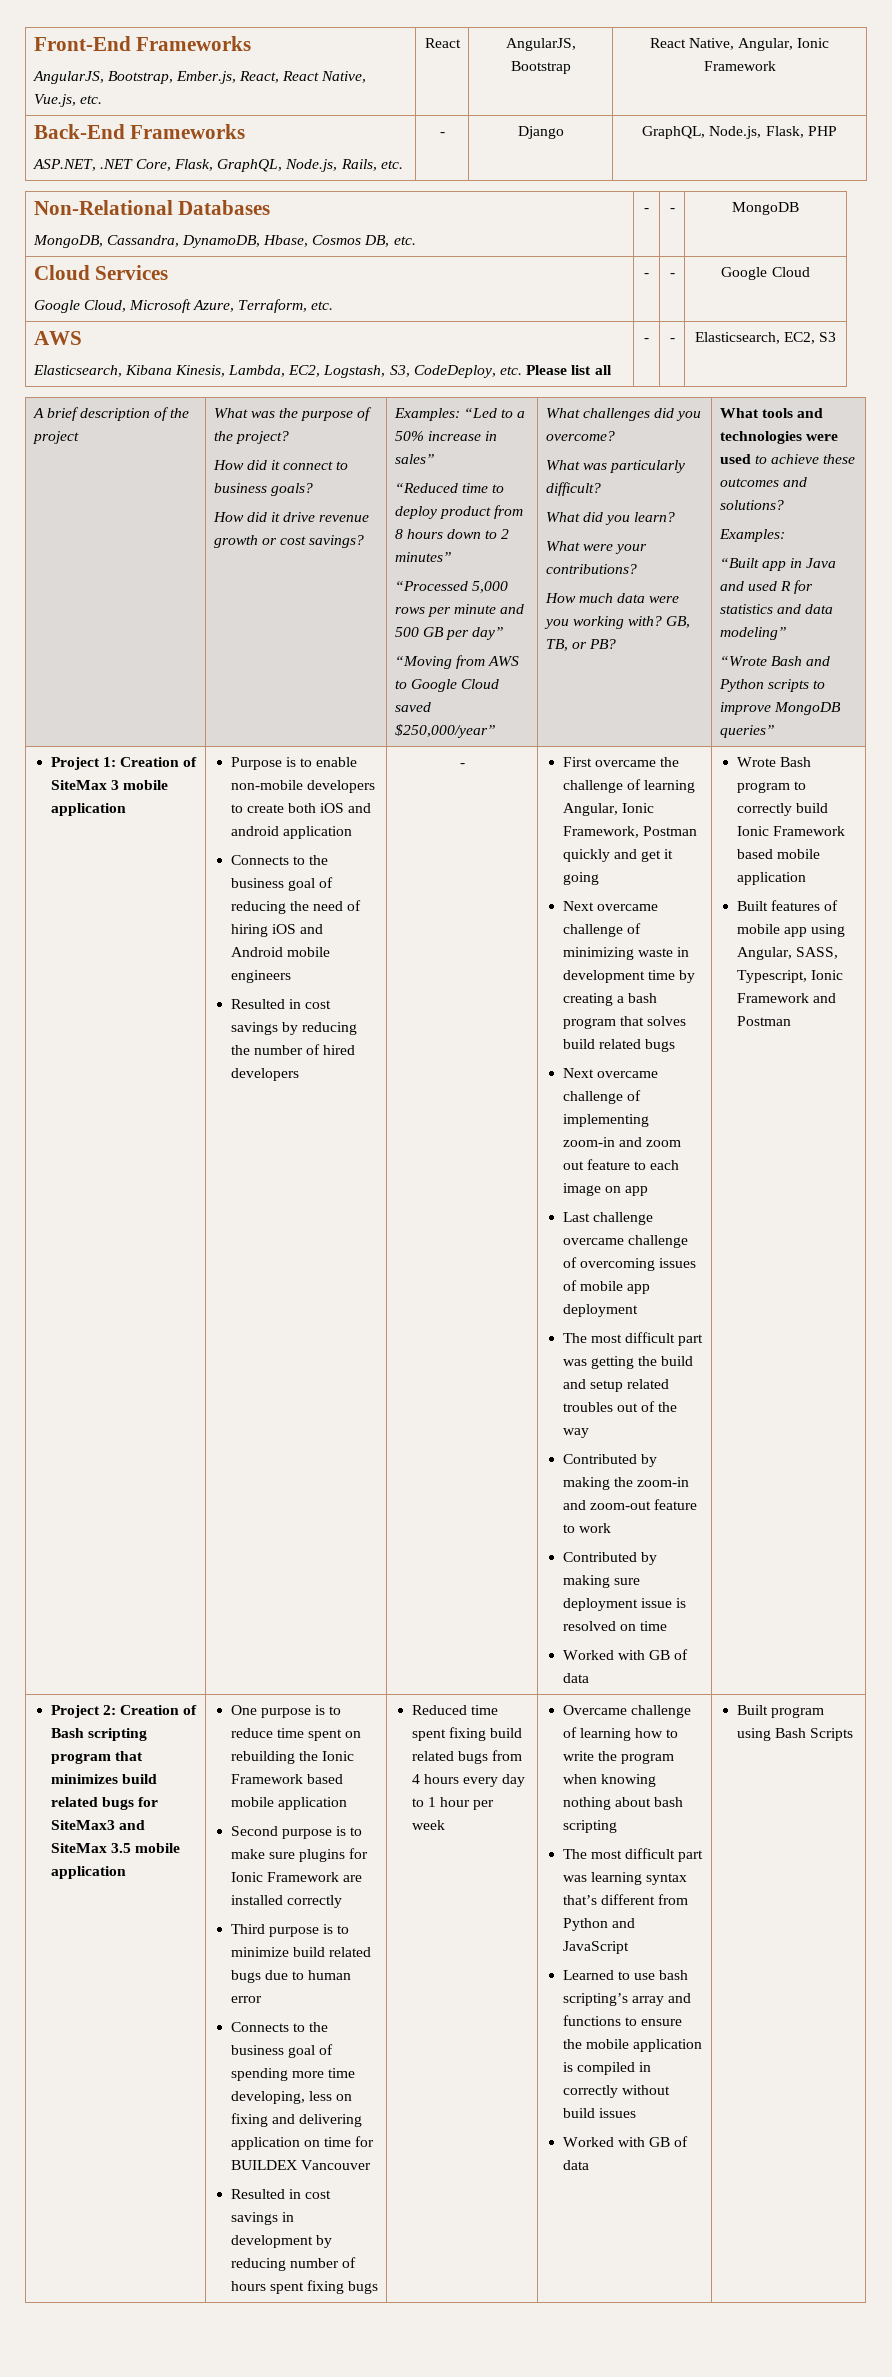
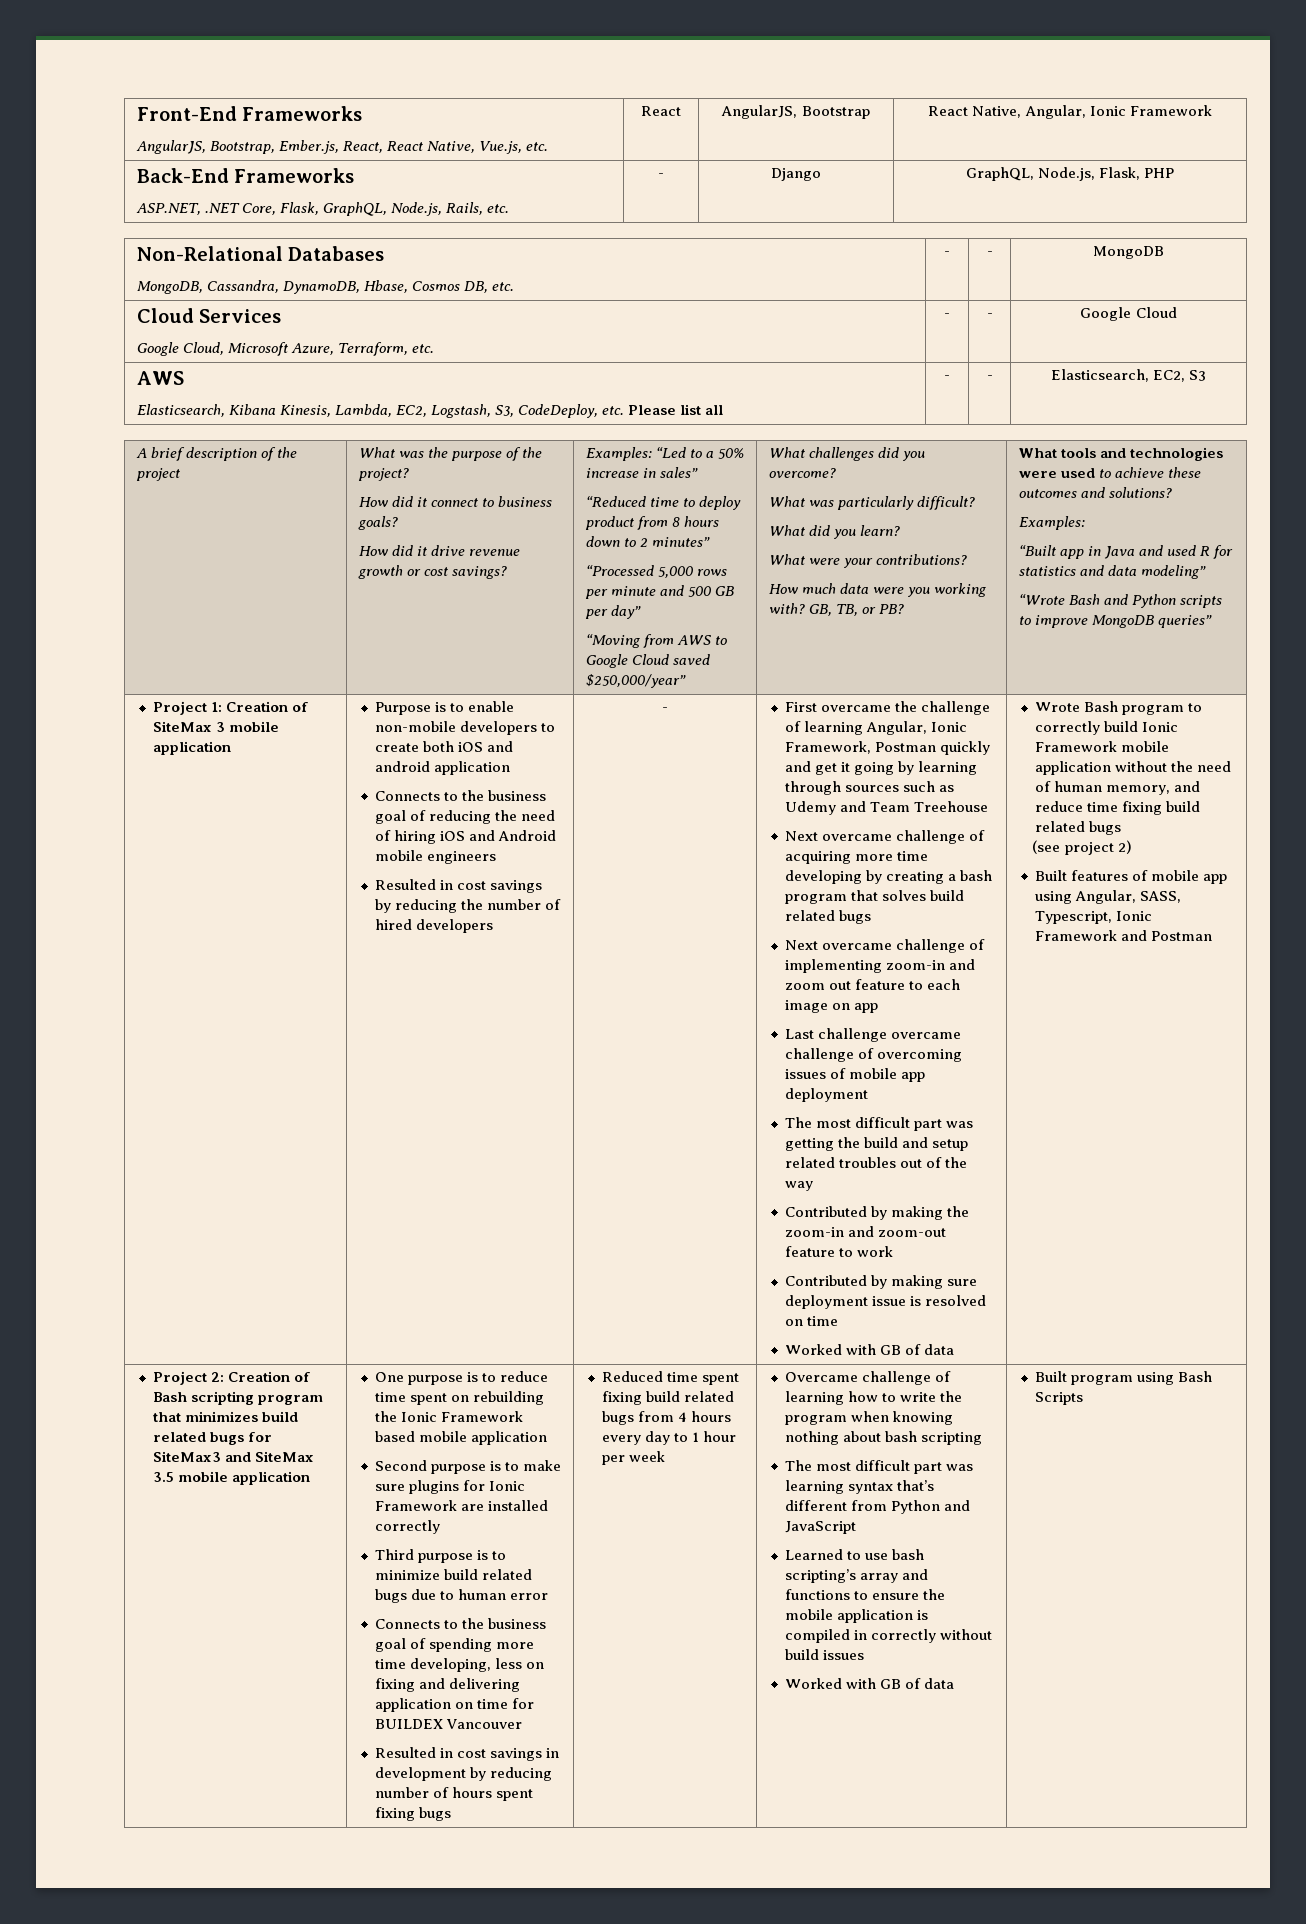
[562,901,658,911] [562,923,641,937] [562,947,689,960] [562,970,675,983] // Next overcame challenge of minimizing waste in development time -> [898,761,978,775] [785,781,955,795] [785,801,989,815] [785,830,986,844] [785,851,929,864] [785,870,863,884] by learning through sources such as Udemy and Team Treehouse // Next overcame challenge of acquiring more time developing
[736,849,820,859] [736,872,806,885] based mobile application -> [1121,741,1170,752] [1035,761,1232,775] [1035,781,1201,795] [1035,801,1201,815] [1035,821,1122,835] [1032,840,1132,855] mobile application without the need of human memory, and reduce time fixing build related bugs // (see project 2)

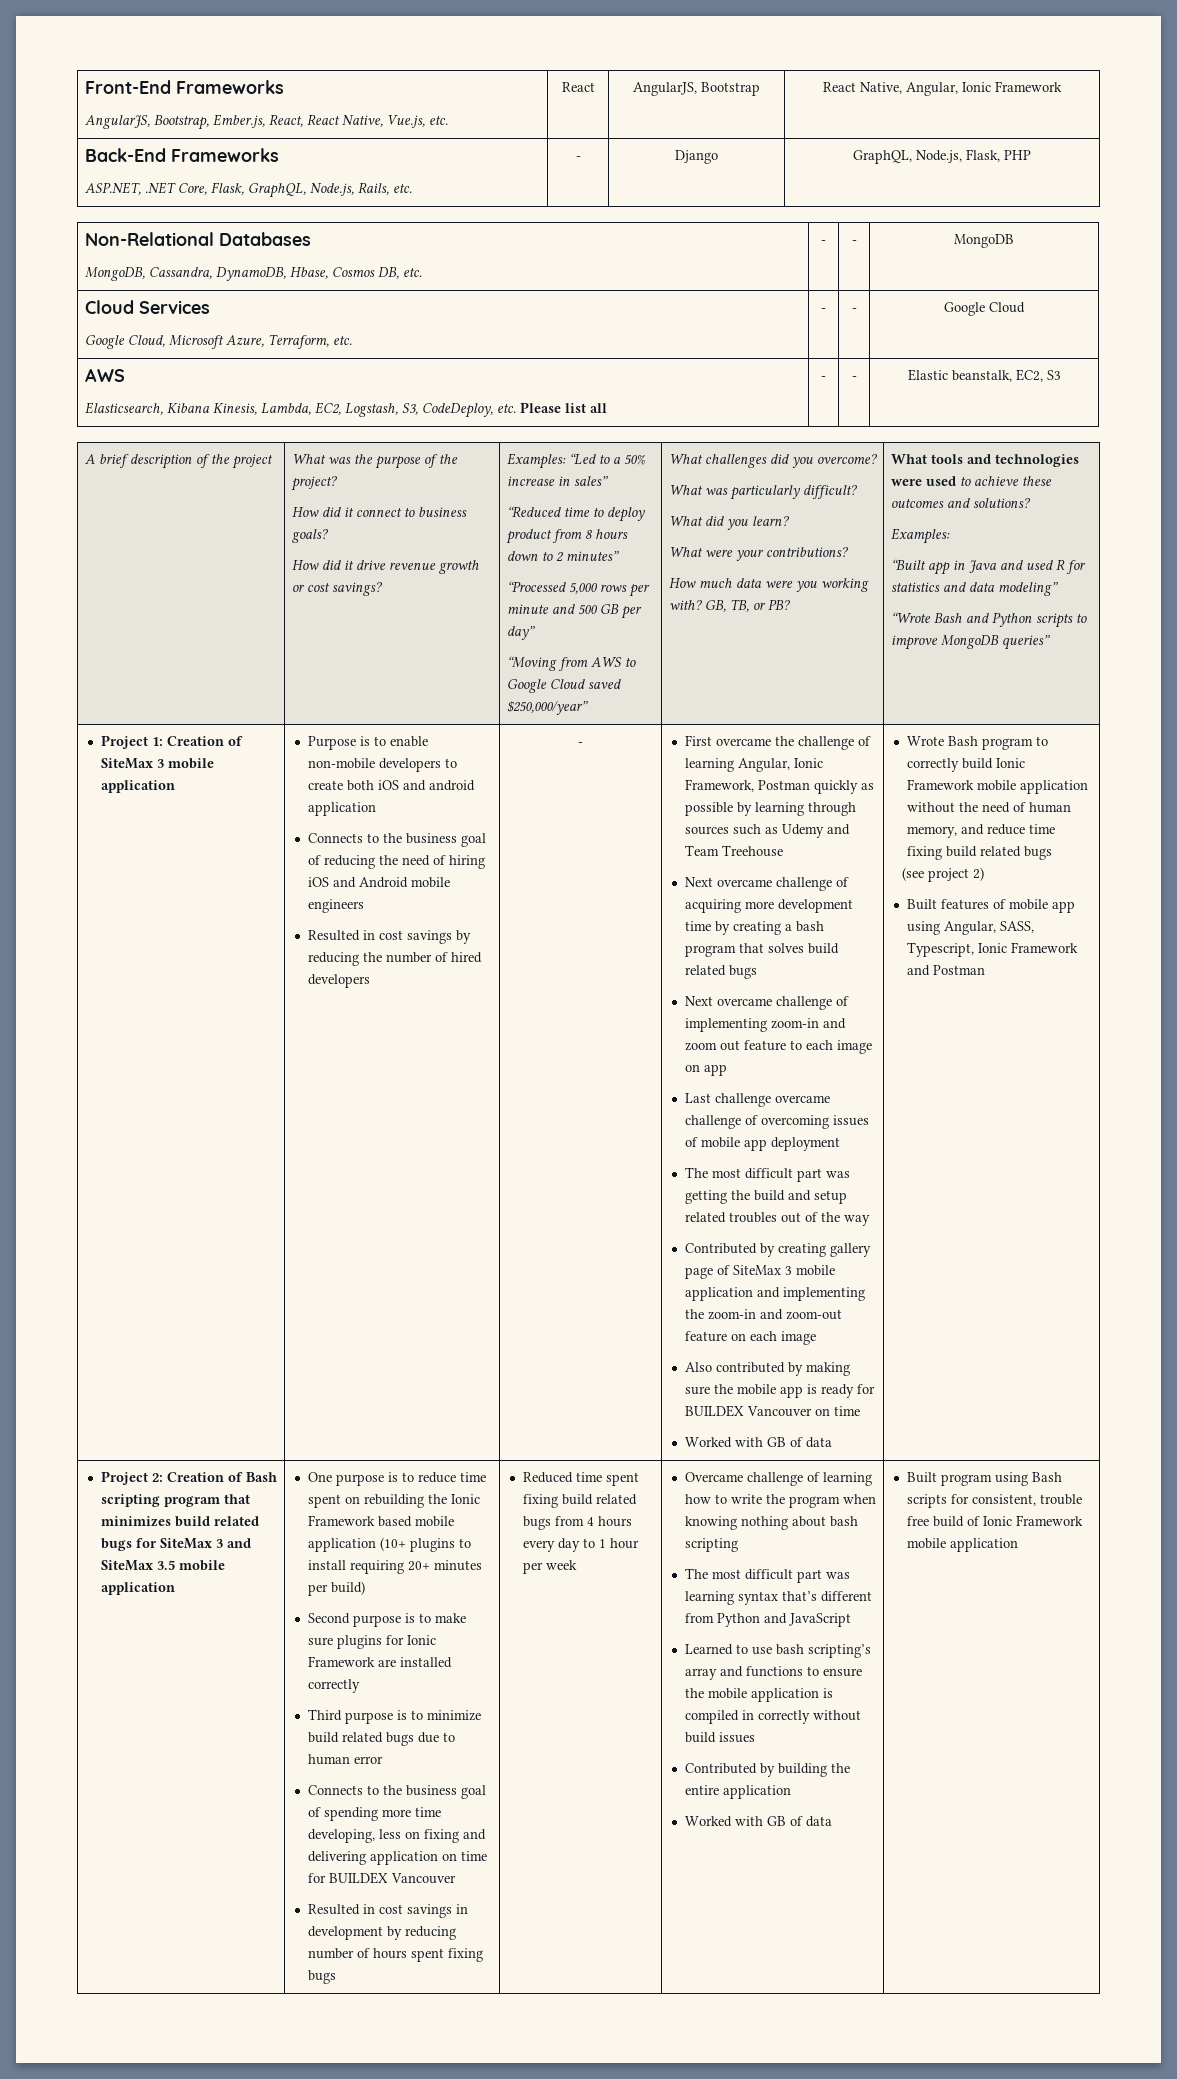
[1050,369,1149,382] Elasticsearch, -> [907,369,1012,382] Elastic beanstalk,
[785,761,895,775] and get it going -> [860,783,874,790] [684,802,733,816] as possible
[897,851,929,861] [785,870,863,884] time developing -> [777,899,853,913] [684,921,711,931] development time
[891,1206,944,1220] making -> [777,1243,871,1257] [684,1265,835,1279] [684,1287,865,1301] creating gallery page of SiteMax 3 mobile application and implementing
[839,1246,894,1257] [785,1275,978,1289] [785,1295,987,1309] to work // Contributed by making sure deployment issue is resolved -> [730,1331,816,1345] [684,1362,850,1376] [684,1384,875,1398] [684,1405,812,1417] on each image // Also contributed by making sure the mobile app is ready for BUILDEX Vancouver
[153,1451,222,1462] SiteMax3 -> [159,1538,223,1549] SiteMax 3
(548, 1438) none -> [379,1537,471,1552] [307,1560,482,1574] [307,1581,365,1596] (10+ plugins to install requiring 20+ minutes per build)
(865, 1655) none -> [684,1763,850,1777] [684,1785,791,1799] // Contributed by building the entire application
[1035,1392,1084,1405] Scripts -> [906,1494,1082,1508] [906,1515,1083,1527] [906,1538,1018,1552] scripts for consistent, trouble free build of Ionic Framework mobile application

